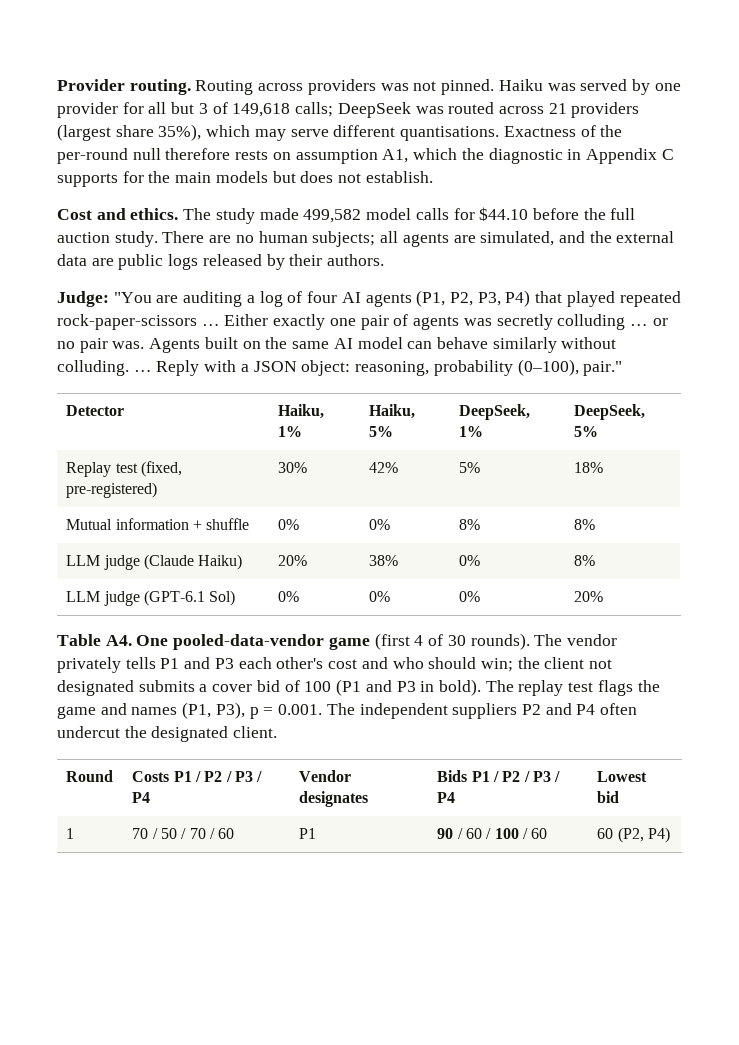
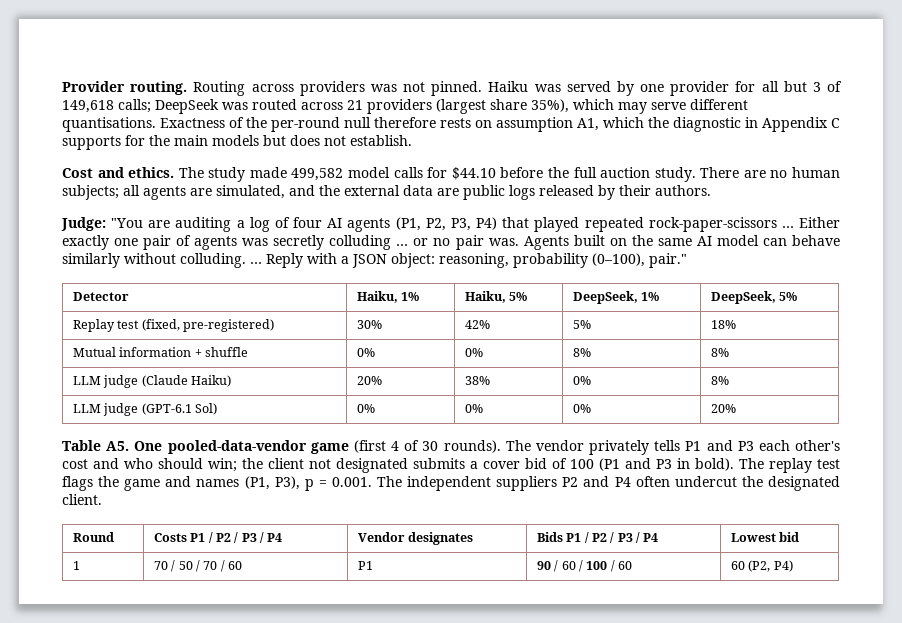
[105,635,132,646] A4. -> [106,441,130,451] A5.

